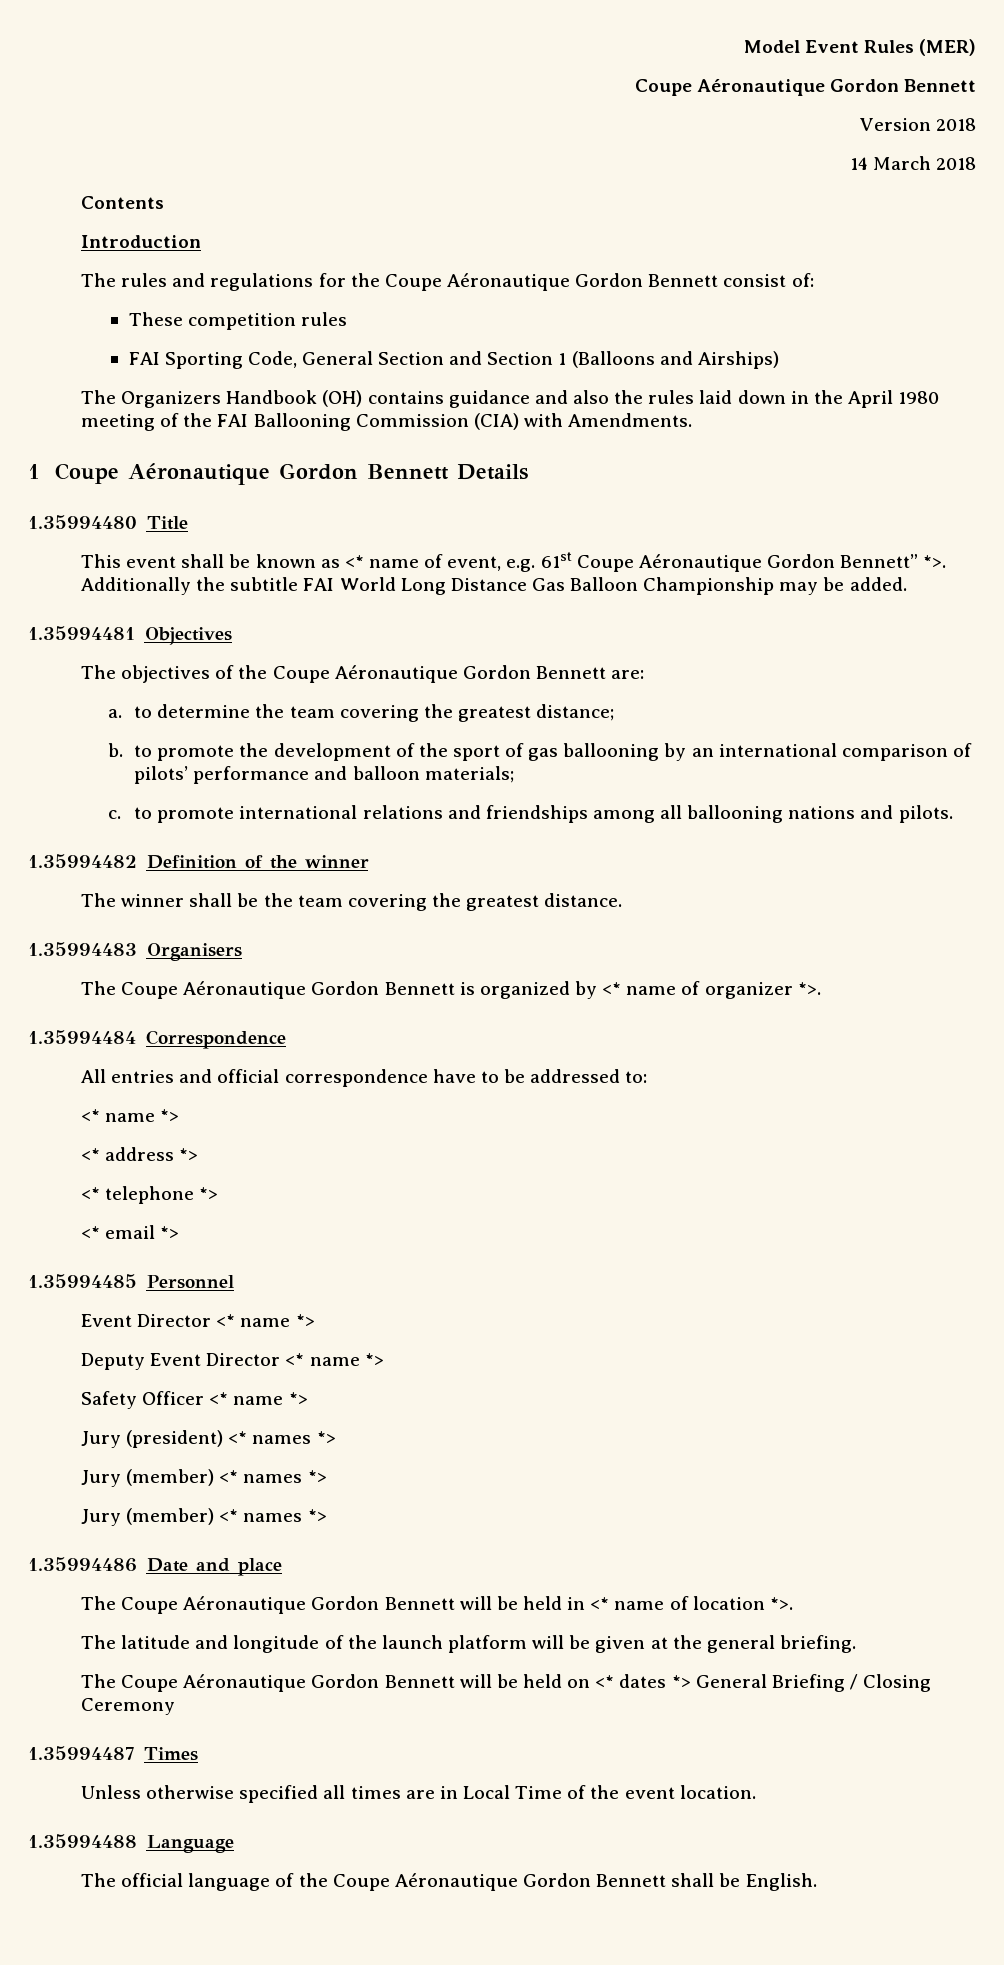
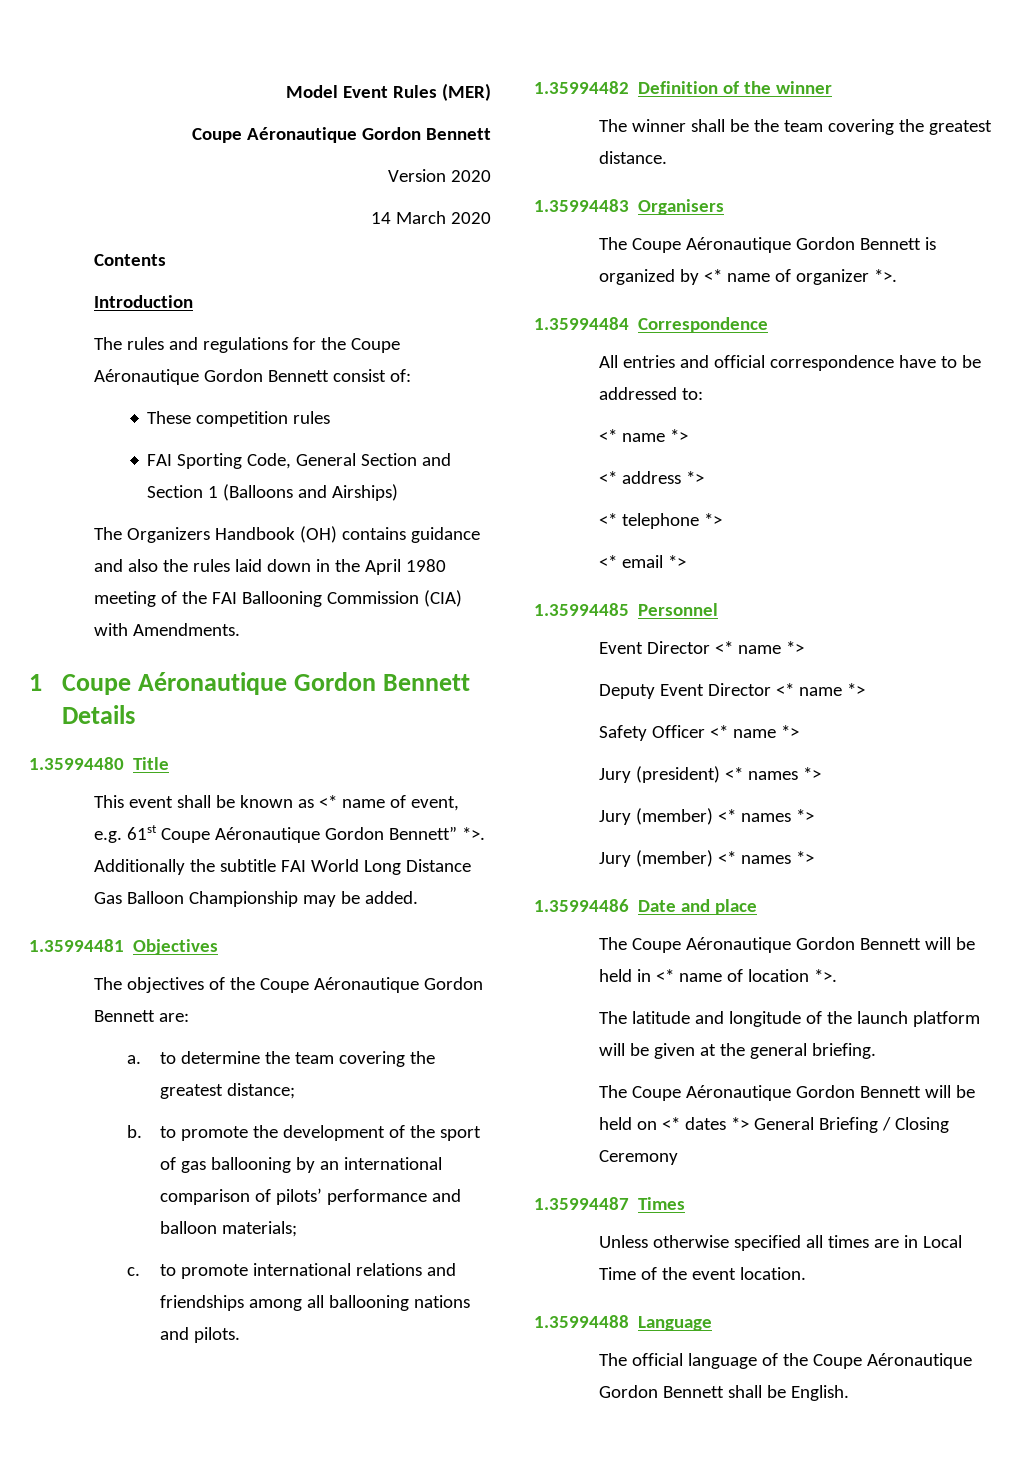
[936,118,976,131] 2018 -> [451,170,491,182] 2020
[936,157,976,170] 2018 -> [451,212,491,224] 2020

